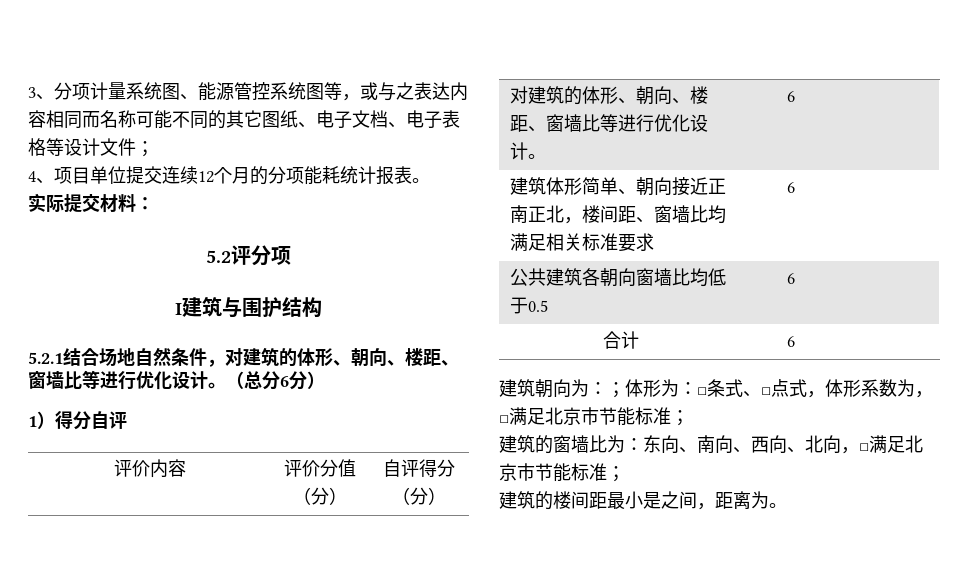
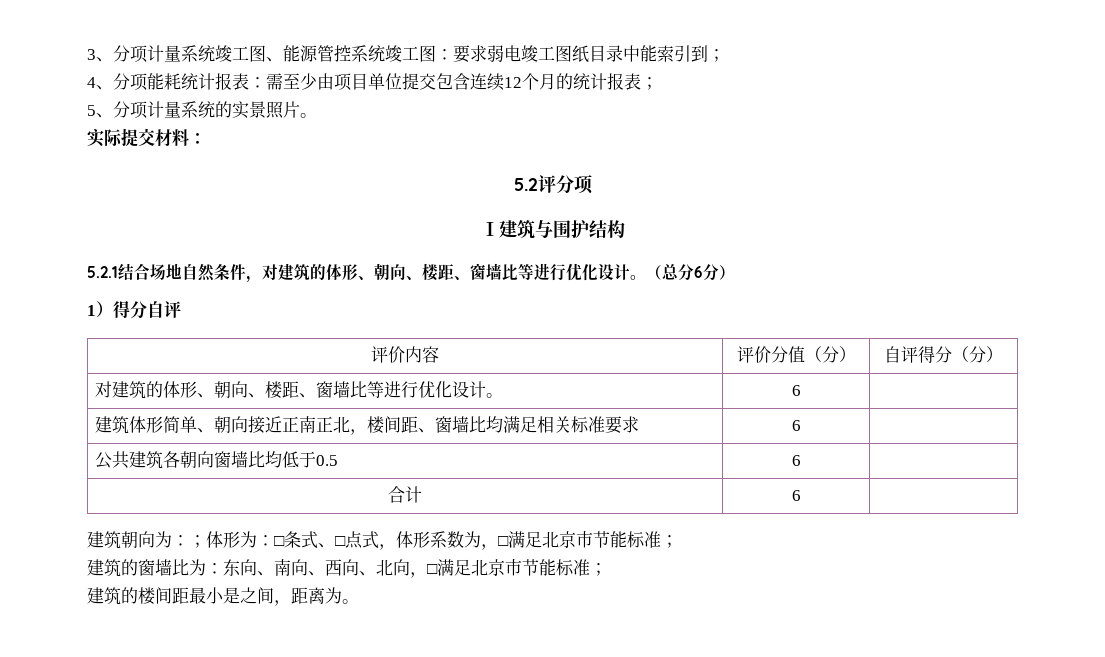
(162, 91) none -> [215,45,249,62] 竣工
[306,82,468,101] [28,110,460,129] [28,138,154,157] [28,166,412,185] 图等，或与之表达内容相同而名称可能不同的其它图纸、电子文档、电子表格等设计文件； // 4、项目单位提交连续12个月的分项能耗统计报表 -> [385,45,725,63] [87,73,658,91] [87,101,300,119] 竣工图：要求弱电竣工图纸目录中能索引到； // 4、分项能耗统计报表：需至少由项目单位提交包含连续12个月的统计报表； // 5、分项计量系统的实景照片

